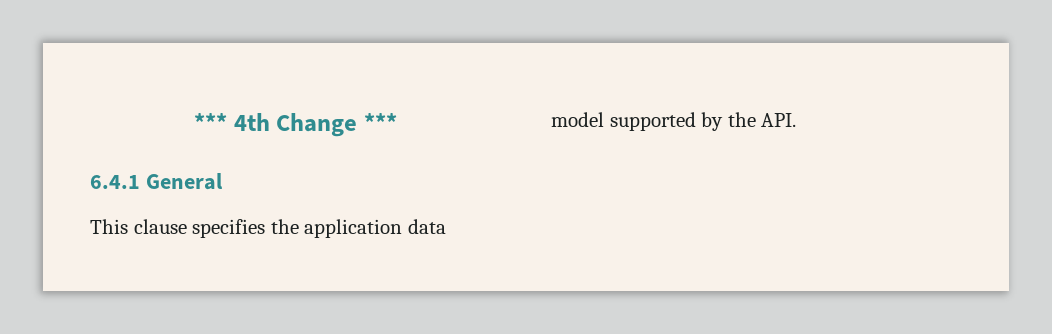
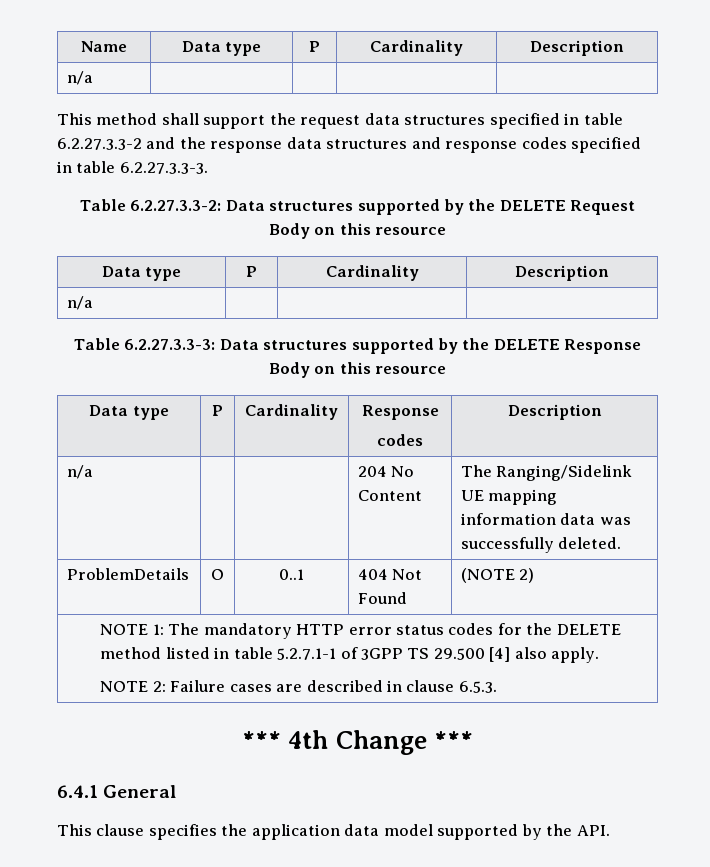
(194, 122) none -> [81,41,127,52] [181,41,262,56] [309,41,320,52] [370,40,463,56] [530,40,624,56] [66,71,93,85] [57,113,623,129] [57,137,642,153] [57,161,208,174] [79,199,636,215] [268,223,447,239] [101,266,182,281] [246,266,257,277] [325,265,419,281] [515,265,609,281] [66,296,93,310] [73,338,642,354] [268,362,447,378] [89,405,169,420] [212,405,223,416] [245,404,338,420] [361,405,439,420] [377,434,423,446] [507,404,602,420] [66,465,93,479] [357,466,415,477] [357,490,422,501] [460,465,633,481] [460,489,558,505] [460,513,631,525] [460,537,622,553] [66,568,189,580] [211,569,224,580] [279,569,304,580] [357,569,423,580] [357,592,407,604] [460,568,535,583] [100,623,621,639] [100,647,600,663] [100,680,497,693] Name | Data type | P | Cardinality | Description // n/a | | | | // This method shall support the request data structures specified in table 6.2.27.3.3-2 and the response data structures and response codes specified in table 6.2.27.3.3-3. // Table 6.2.27.3.3-2: Data structures supported by the DELETE Request Body on this resource // Data type | P | Cardinality | Description // n/a | | | // Table 6.2.27.3.3-3: Data structures supported by the DELETE Response Body on this resource // Data type | P | Cardinality | Response // codes | Description // n/a | | | 204 No Content | The Ranging/Sidelink UE mapping information data was successfully deleted. // ProblemDetails | O | 0..1 | 404 Not Found | (NOTE 2) // NOTE 1: The mandatory HTTP error status codes for the DELETE method listed in table 5.2.7.1-1 of 3GPP TS 29.500 [4] also apply. // NOTE 2: Failure cases are described in clause 6.5.3. //

